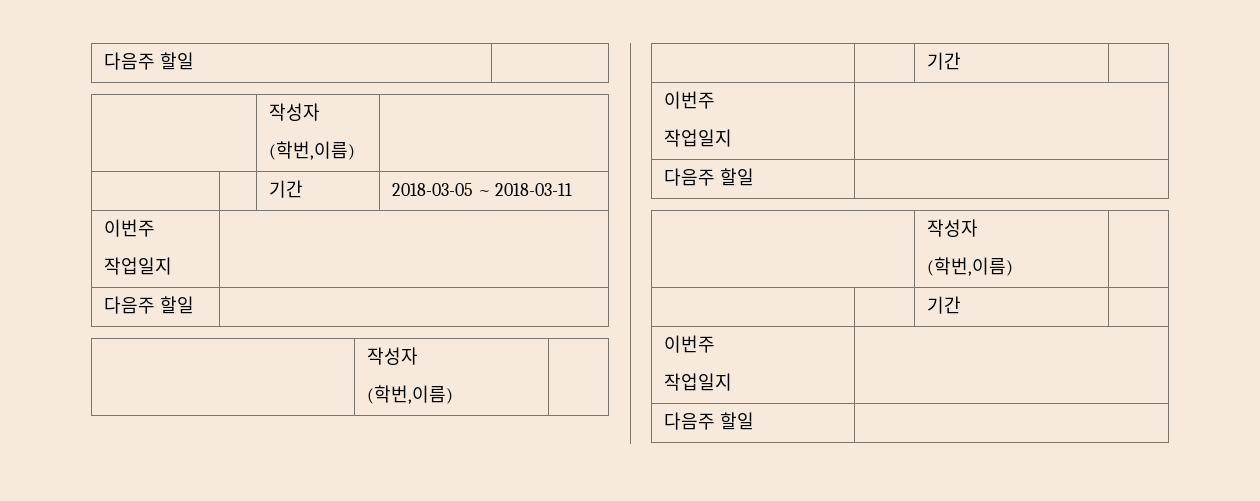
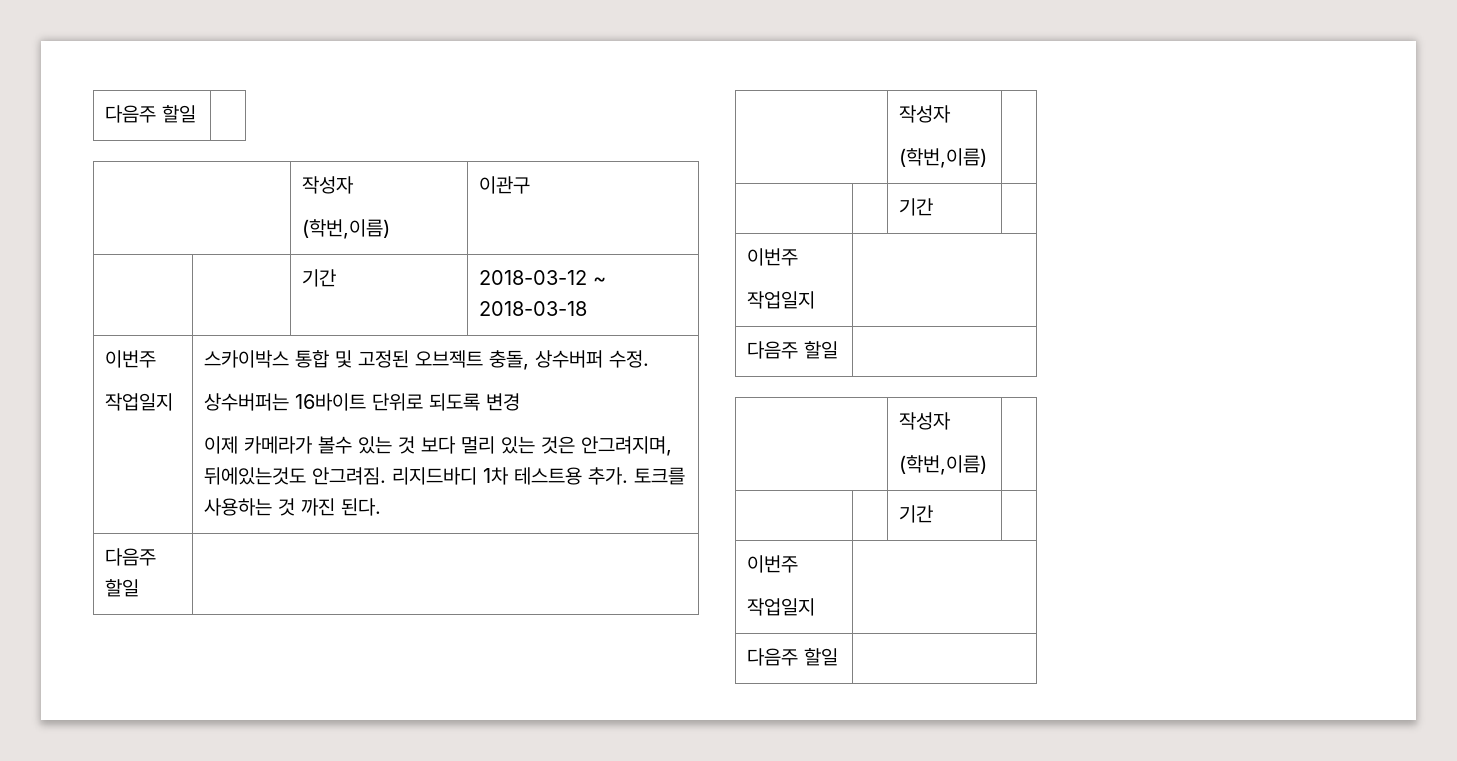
[103,52,194,70] [268,103,320,121] [268,141,355,160] [268,180,303,198] [391,183,573,196] [103,219,155,237] [103,257,172,275] 다음주 할일 | // | 작성자 // (학번,이름) | // | | 기간 | 2018-03-05 ~ 2018-03-11 // 이번주 // 작업일지 | -> [105,105,197,123] [302,176,355,194] [302,219,391,239] [479,176,531,194] [302,269,337,287] [479,270,607,285] [479,301,588,316] [105,350,157,368] [105,393,174,411] [204,350,650,370] [204,393,521,411] [204,436,673,456] [204,467,686,485] [204,498,382,516] 다음주 할일 | // | 작성자 // (학번,이름) | 이관구 // | | 기간 | 2018-03-12 ~ 2018-03-18 // 이번주 // 작업일지 | 스카이박스 통합 및 고정된 오브젝트 충돌, 상수버퍼 수정. // 상수버퍼는 16바이트 단위로 되도록 변경 // 이제 카메라가 볼수 있는 것 보다 멀리 있는 것은 안그려지며, 뒤에있는것도 안그려짐. 리지드바디 1차 테스트용 추가. 토크를 사용하는 것 까진 된다.

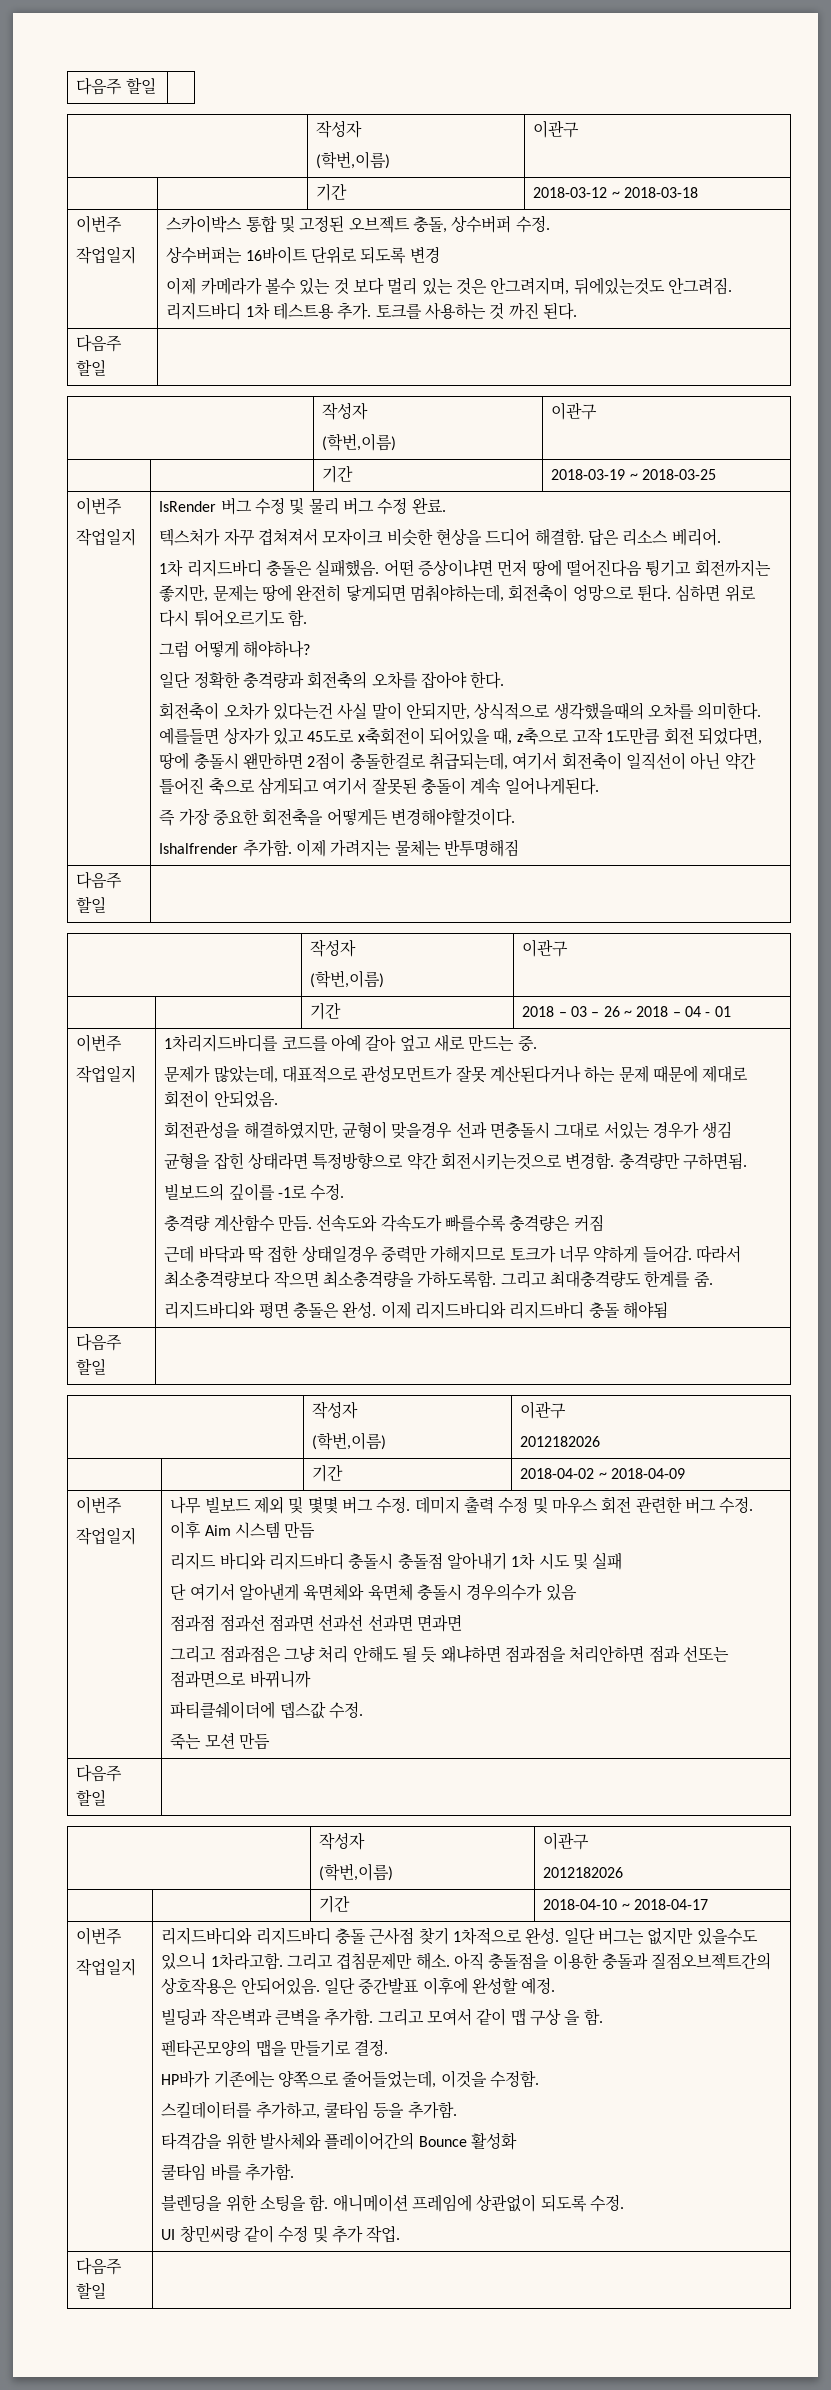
[899,198,934,216] [747,248,799,266] [747,291,816,309] [747,341,839,359] [899,412,952,430] [899,455,988,475] [899,505,934,523] [747,555,799,573] [747,598,816,616] // | | 기간 | // 이번주 // 작업일지 | // 다음주 할일 | // | 작성자 // (학번,이름) | // | | 기간 | // 이번주 // 작업일지 | -> [551,402,598,420] [322,465,354,483] [551,469,717,480] [76,497,123,515] [76,528,137,546] [159,497,446,515] [159,528,721,546] [159,559,771,577] [159,584,756,602] [159,609,308,627] [159,640,311,658] [159,671,505,689] [159,702,762,720] [159,727,762,745] [159,752,756,770] [159,777,599,795] [159,808,515,826] [159,839,519,857] [76,871,123,889] [76,896,107,913] [310,939,357,957] [310,970,385,988] [522,939,569,957] [310,1002,342,1020] [522,1006,731,1017] [76,1034,123,1052] [76,1065,137,1083] [164,1034,537,1052] [164,1065,749,1083] [164,1090,278,1108] [164,1121,733,1139] [164,1152,747,1170] [164,1183,345,1201] [164,1214,604,1232] [164,1245,741,1263] [164,1270,713,1288] [164,1301,668,1319] [76,1333,123,1351] [76,1358,107,1375] [312,1401,359,1419] [312,1432,387,1450] [520,1401,567,1419] [520,1436,601,1447] [312,1464,344,1482] [520,1468,686,1479] [76,1496,123,1514] [76,1527,137,1545] [170,1496,754,1514] [170,1521,316,1539] [170,1552,623,1570] [170,1583,577,1601] [170,1614,462,1632] [170,1645,729,1663] [170,1670,311,1688] [170,1701,364,1719] [170,1732,271,1750] [76,1764,123,1782] [76,1789,107,1806] [319,1832,366,1850] [319,1863,394,1881] [543,1832,590,1850] [543,1867,624,1878] [319,1895,351,1913] [543,1899,709,1910] [76,1927,123,1945] [76,1958,137,1976] [161,1927,758,1945] [161,1952,772,1970] [161,1977,556,1995] [161,2008,603,2026] [161,2039,389,2057] [161,2070,539,2088] [161,2101,457,2119] [161,2132,517,2150] [161,2163,295,2181] [161,2194,624,2212] [161,2225,401,2243] 이관구 // | | 기간 | 2018-03-19 ~ 2018-03-25 // 이번주 // 작업일지 | IsRender 버그 수정 및 물리 버그 수정 완료. // 텍스처가 자꾸 겹쳐져서 모자이크 비슷한 현상을 드디어 해결함. 답은 리소스 베리어. // 1차 리지드바디 충돌은 실패했음. 어떤 증상이냐면 먼저 땅에 떨어진다음 튕기고 회전까지는 좋지만, 문제는 땅에 완전히 닿게되면 멈춰야하는데, 회전축이 엉망으로 튄다. 심하면 위로 다시 튀어오르기도 함. // 그럼 어떻게 해야하나? // 일단 정확한 충격량과 회전축의 오차를 잡아야 한다. // 회전축이 오차가 있다는건 사실 말이 안되지만, 상식적으로 생각했을때의 오차를 의미한다. 예를들면 상자가 있고 45도로 x축회전이 되어있을 때, z축으로 고작 1도만큼 회전 되었다면, 땅에 충돌시 왠만하면 2점이 충돌한걸로 취급되는데, 여기서 회전축이 일직선이 아닌 약간 틀어진 축으로 삼게되고 여기서 잘못된 충돌이 계속 일어나게된다. // 즉 가장 중요한 회전축을 어떻게든 변경해야할것이다. // Ishalfrender 추가함. 이제 가려지는 물체는 반투명해짐 // 다음주 할일 | // | 작성자 // (학번,이름) | 이관구 // | | 기간 | 2018 – 03 – 26 ~ 2018 – 04 - 01 // 이번주 // 작업일지 | 1차리지드바디를 코드를 아예 갈아 엎고 새로 만드는 중. // 문제가 많았는데, 대표적으로 관성모먼트가 잘못 계산된다거나 하는 문제 때문에 제대로 회전이 안되었음. // 회전관성을 해결하였지만, 균형이 맞을경우 선과 면충돌시 그대로 서있는 경우가 생김 // 균형을 잡힌 상태라면 특정방향으로 약간 회전시키는것으로 변경함. 충격량만 구하면됨. // 빌보드의 깊이를 -1로 수정. // 충격량 계산함수 만듬. 선속도와 각속도가 빠를수록 충격량은 커짐 // 근데 바닥과 딱 접한 상태일경우 중력만 가해지므로 토크가 너무 약하게 들어감. 따라서 최소충격량보다 작으면 최소충격량을 가하도록함. 그리고 최대충격량도 한계를 줌. // 리지드바디와 평면 충돌은 완성. 이제 리지드바디와 리지드바디 충돌 해야됨 // 다음주 할일 | // | 작성자 // (학번,이름) | 이관구 // 2012182026 // | | 기간 | 2018-04-02 ~ 2018-04-09 // 이번주 // 작업일지 | 나무 빌보드 제외 및 몇몇 버그 수정. 데미지 출력 수정 및 마우스 회전 관련한 버그 수정. 이후 Aim 시스템 만듬 // 리지드 바디와 리지드바디 충돌시 충돌점 알아내기 1차 시도 및 실패 // 단 여기서 알아낸게 육면체와 육면체 충돌시 경우의수가 있음 // 점과점 점과선 점과면 선과선 선과면 면과면 // 그리고 점과점은 그냥 처리 안해도 될 듯 왜냐하면 점과점을 처리안하면 점과 선또는 점과면으로 바뀌니까 // 파티클쉐이더에 뎁스값 수정. // 죽는 모션 만듬 // 다음주 할일 | // | 작성자 // (학번,이름) | 이관구 // 2012182026 // | | 기간 | 2018-04-10 ~ 2018-04-17 // 이번주 // 작업일지 | 리지드바디와 리지드바디 충돌 근사점 찾기 1차적으로 완성. 일단 버그는 없지만 있을수도 있으니 1차라고함. 그리고 겹침문제만 해소. 아직 충돌점을 이용한 충돌과 질점오브젝트간의 상호작용은 안되어있음. 일단 중간발표 이후에 완성할 예정. // 빌딩과 작은벽과 큰벽을 추가함. 그리고 모여서 같이 맵 구상 을 함. // 펜타곤모양의 맵을 만들기로 결정. // HP바가 기존에는 양쪽으로 줄어들었는데, 이것을 수정함. // 스킬데이터를 추가하고, 쿨타임 등을 추가함. // 타격감을 위한 발사체와 플레이어간의 Bounce 활성화 // 쿨타임 바를 추가함. // 블렌딩을 위한 소팅을 함. 애니메이션 프레임에 상관없이 되도록 수정. // UI 창민씨랑 같이 수정 및 추가 작업.

